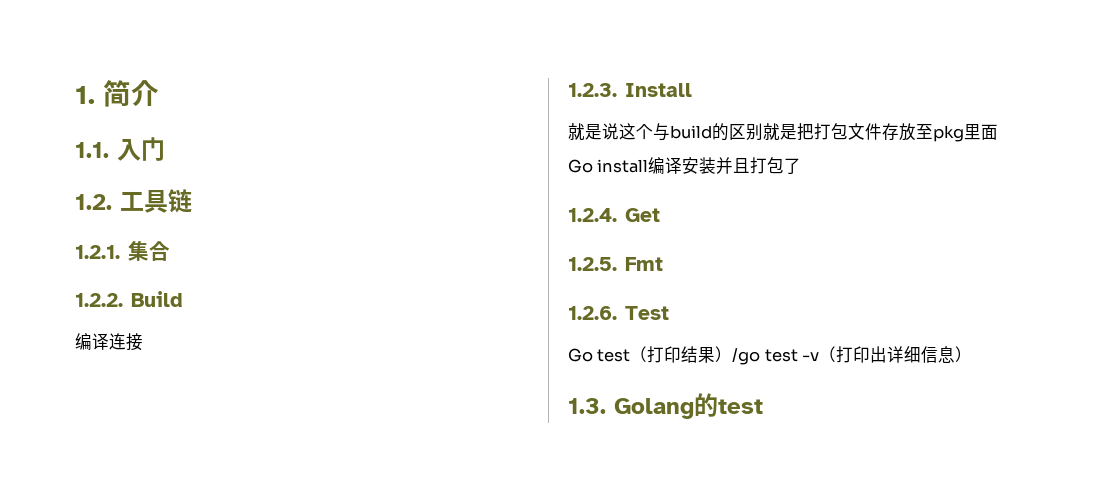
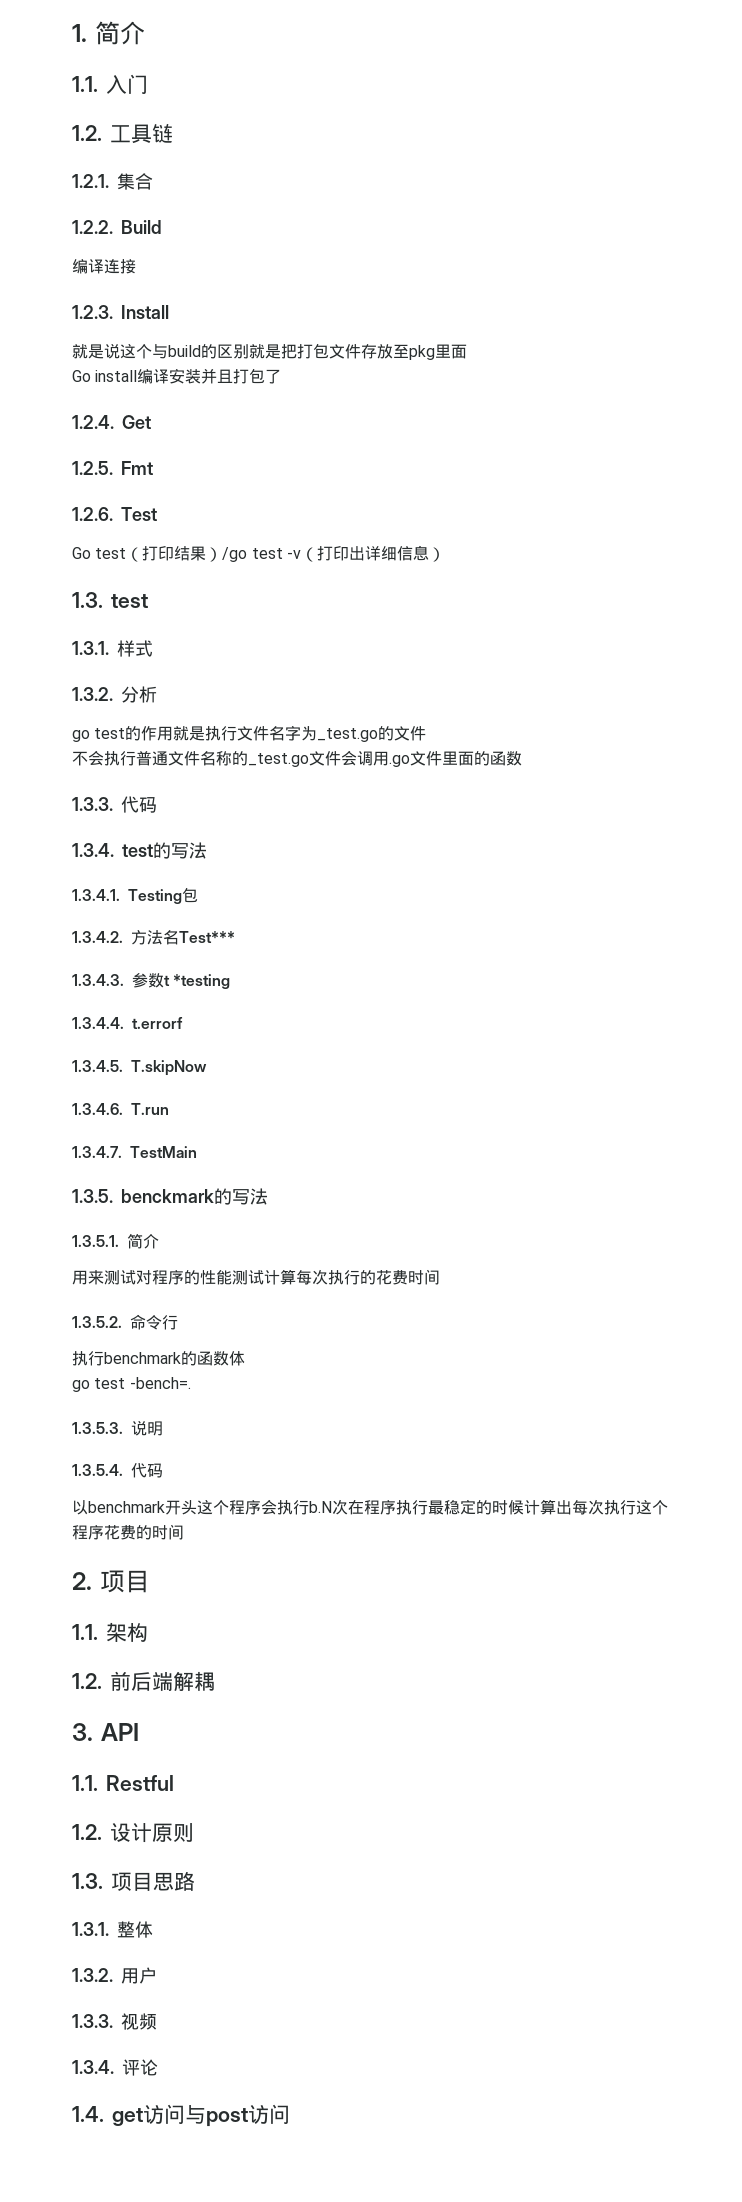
[614,393,764,419] Golang的test -> [111,594,148,608] [72,640,153,657] [72,686,157,703] [72,725,427,742] [72,750,522,767] [72,796,157,813] [72,842,207,859] [72,887,198,904] [72,930,235,945] [72,973,231,989] [72,1017,183,1029] [72,1060,207,1076] [72,1103,169,1115] [72,1146,197,1158] [72,1188,268,1205] [72,1233,159,1249] [72,1269,440,1285] [72,1314,178,1330] [72,1351,245,1366] [72,1377,191,1392] [72,1420,163,1436] [72,1463,163,1478] [72,1499,668,1515] [72,1524,184,1540] [72,1570,150,1593] [72,1622,148,1642] [72,1671,215,1691] [72,1723,139,1741] [72,1775,174,1791] [72,1823,194,1843] [72,1871,195,1891] [72,1921,153,1938] [72,1967,157,1984] [72,2013,157,2030] [72,2059,158,2076] [72,2104,290,2127] test // 1.3.1.样式 // 1.3.2.分析 // go test的作用就是执行文件名字为_test.go的文件 // 不会执行普通文件名称的_test.go文件会调用.go文件里面的函数 // 1.3.3.代码 // 1.3.4. test的写法 // 1.3.4.1. Testing包 // 1.3.4.2.方法名Test*** // 1.3.4.3.参数t *testing // 1.3.4.4. t.errorf // 1.3.4.5. T.skipNow // 1.3.4.6. T.run // 1.3.4.7. TestMain // 1.3.5. benckmark的写法 // 1.3.5.1.简介 // 用来测试对程序的性能测试计算每次执行的花费时间 // 1.3.5.2.命令行 // 执行benchmark的函数体 // go test -bench=. // 1.3.5.3.说明 // 1.3.5.4.代码 // 以benchmark开头这个程序会执行b.N次在程序执行最稳定的时候计算出每次执行这个程序花费的时间 // 2.项目 // 1.1.架构 // 1.2.前后端解耦 // 3. API // 1.1. Restful // 1.2.设计原则 // 1.3.项目思路 // 1.3.1.整体 // 1.3.2.用户 // 1.3.3.视频 // 1.3.4.评论 // 1.4. get访问与post访问

